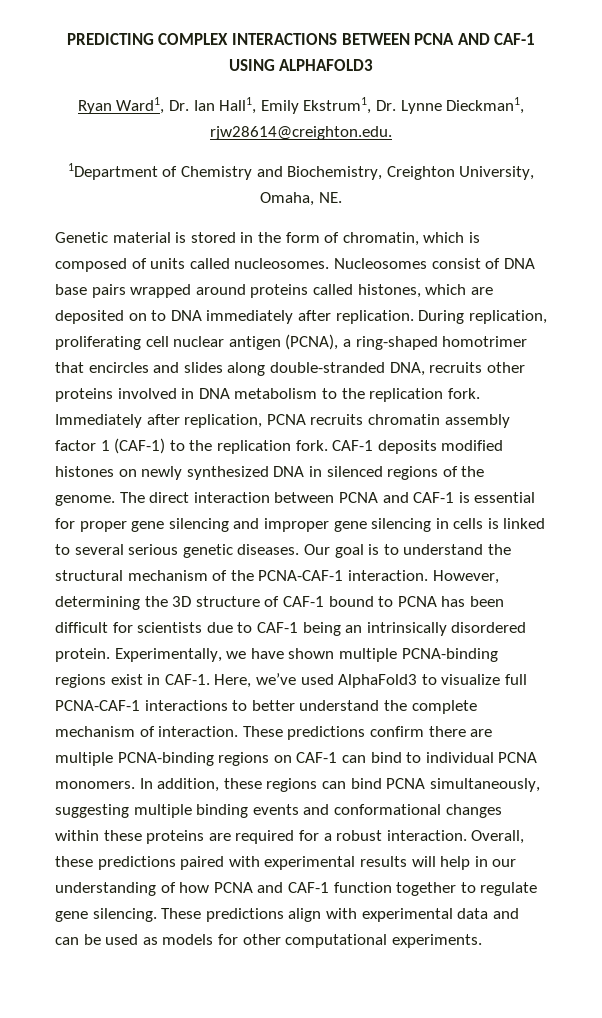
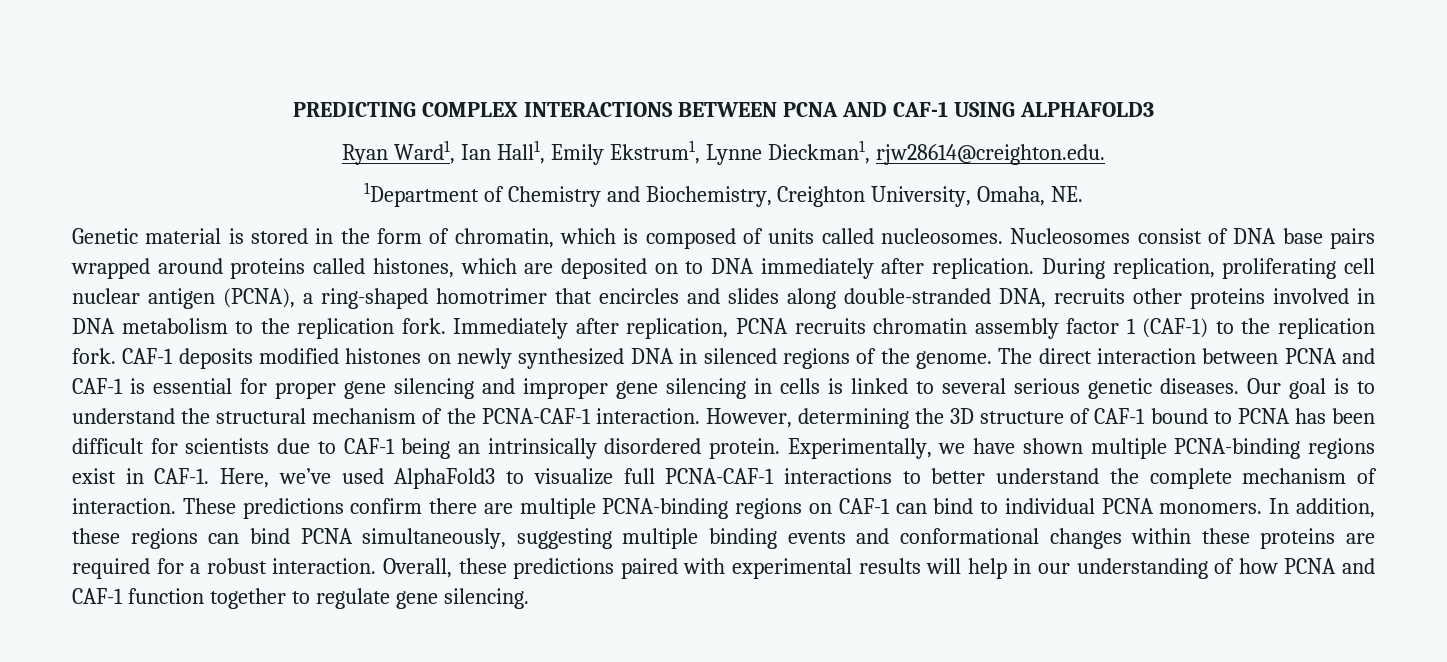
[169,100,190,111] Dr. -> (456, 152) none
[375,100,396,111] Dr. -> (700, 152) none
[161,908,519,922] [55,934,482,948] These predictions align with experimental data and can be used as models for other computational experiments. -> (529, 598) none

